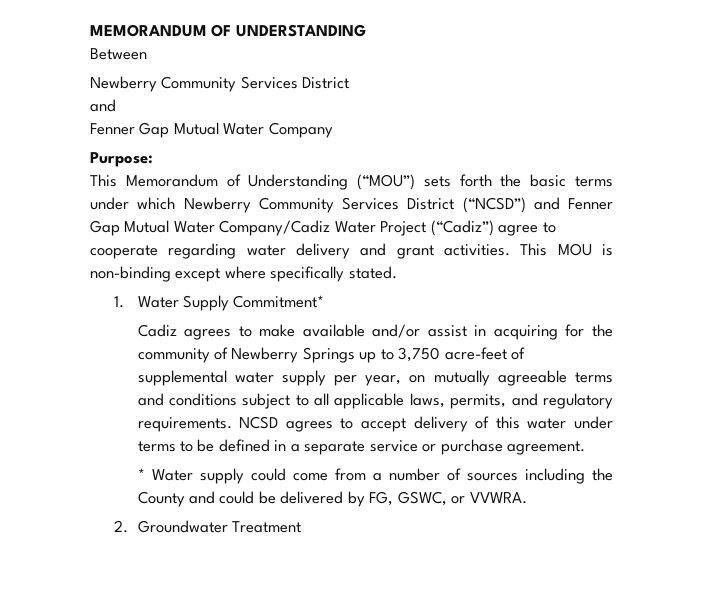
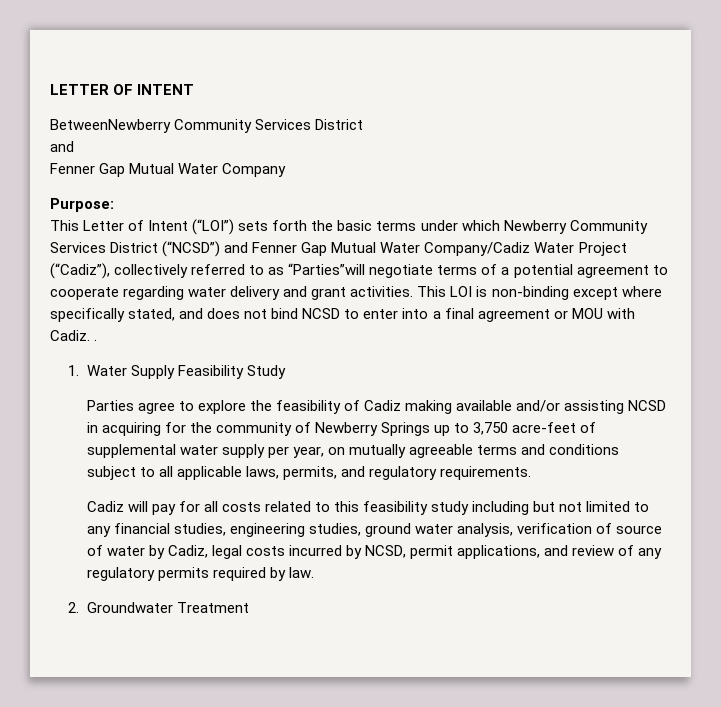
[90,24,366,37] [90,48,147,60] [90,76,157,92] MEMORANDUM OF UNDERSTANDING // Between // Newberry -> [50,84,195,95] [50,119,171,133] LETTER OF INTENT // BetweenNewberry
[125,174,416,190] Memorandum of Understanding (“MOU”) -> [83,219,235,235] Letter of Intent (“LOI”)
[430,220,539,236] (“Cadiz”) agree -> [50,263,649,279] (“Cadiz”), collectively referred to as “Parties”will negotiate terms of a potential agreement
[557,243,592,256] MOU -> [450,286,473,297] LOI
[348,266,397,279] [113,295,325,311] [137,324,467,340] stated. // 1. Water Supply Commitment* // Cadiz agrees to make available and/or assist -> [128,308,635,322] [50,330,98,341] [68,365,287,379] [86,400,667,414] stated, and does not bind NCSD to enter into a final agreement or MOU with Cadiz. . // 1. Water Supply Feasibility Study // Parties agree to explore the feasibility of Cadiz making available and/or assisting NCSD
[239,416,613,432] [137,439,586,455] [137,468,614,484] [137,491,527,507] NCSD agrees to accept delivery of this water under terms to be defined in a separate service or purchase agreement. // * Water supply could come from a number of sources including the County and could be delivered by FG, GSWC, or VVWRA. -> [86,501,650,515] [86,523,663,537] [86,545,663,559] [86,567,314,581] // Cadiz will pay for all costs related to this feasibility study including but not limited to any financial studies, engineering studies, ground water analysis, verification of source of water by Cadiz, legal costs incurred by NCSD, permit applications, and review of any regulatory permits required by law.

